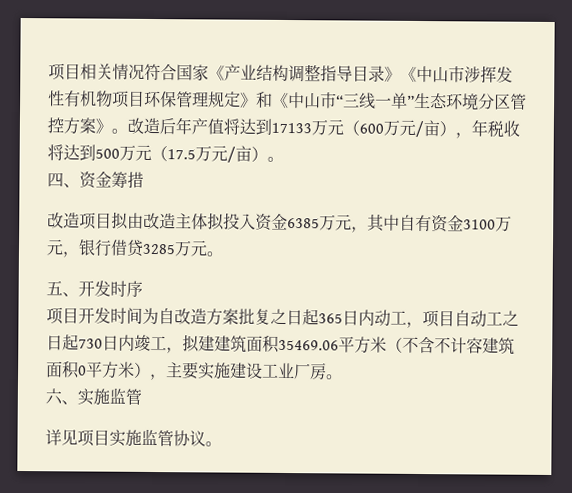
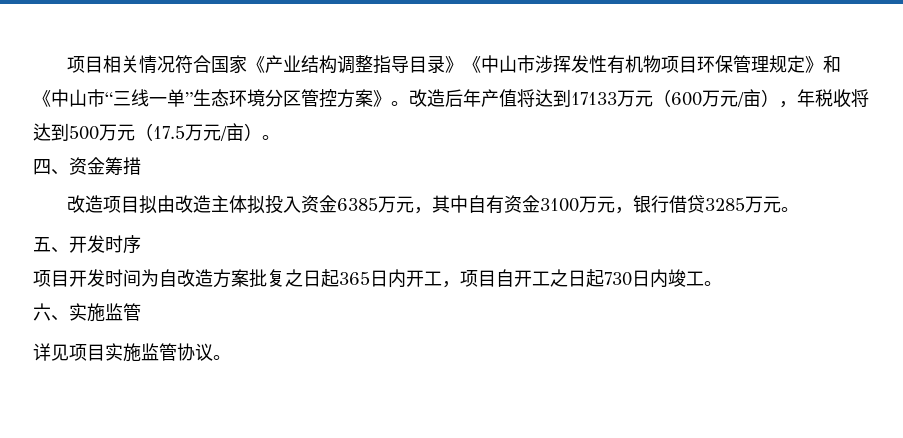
[374,309,391,327] 动 -> [406,270,424,287] 开
[470,310,487,328] 动 -> [514,270,532,287] 开
[166,334,515,355] [46,361,327,381] ，拟建建筑面积35469.06平方米（不含不计容建筑面积0平方米），主要实施建设工业厂房 -> (704, 278) none

